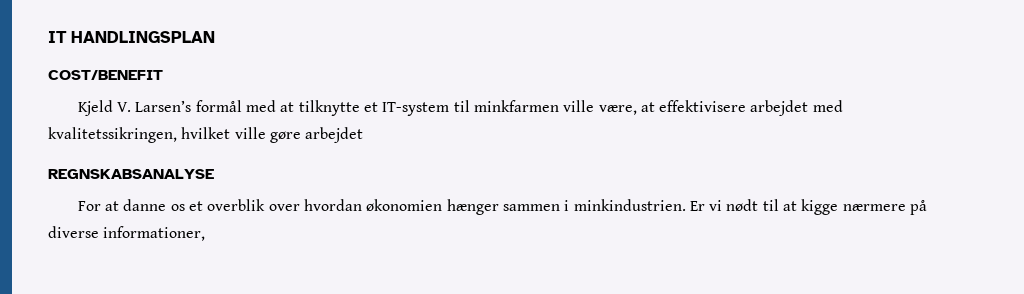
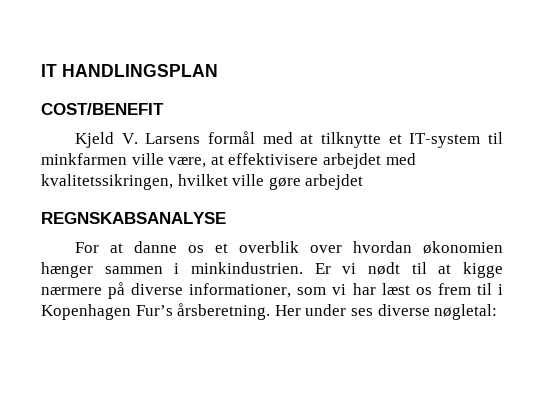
[135,100,192,112] Larsen’s -> [145,133,201,144] Larsens
(206, 233) none -> [297,283,503,295] [41,303,498,320] som vi har læst os frem til i Kopenhagen Fur’s årsberetning. Her under ses diverse nøgletal:

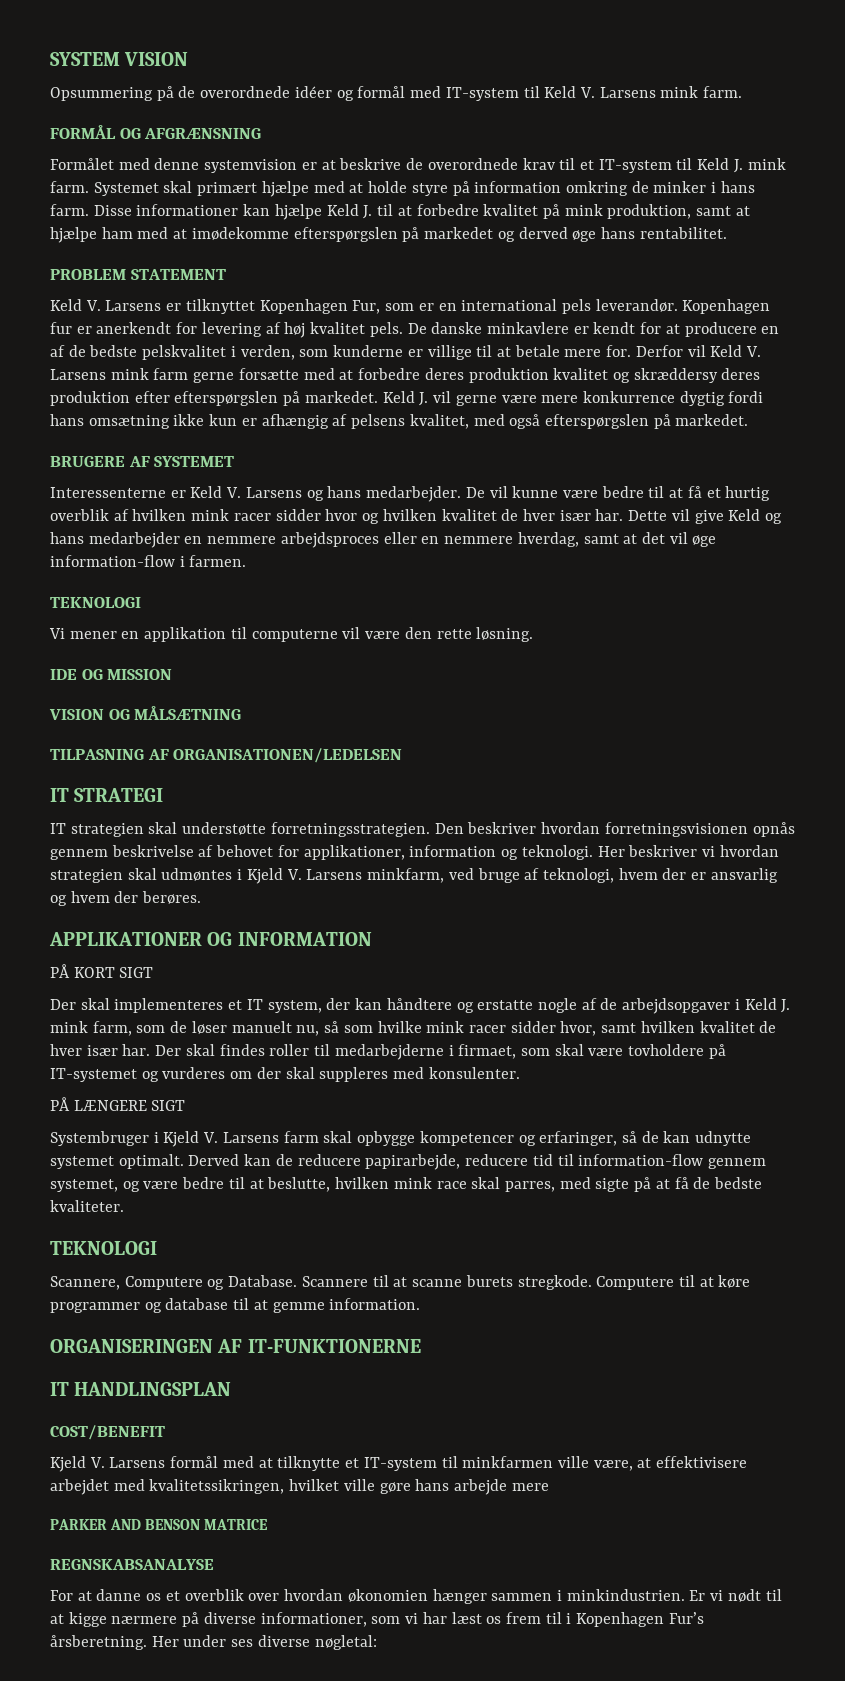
(41, 70) none -> [50,52,189,66] [50,86,743,101] [50,125,262,139] [50,158,786,173] [50,181,755,197] [50,204,750,220] [50,227,727,243] [50,269,226,280] [50,299,771,314] [50,322,780,338] [50,345,762,360] [50,368,761,383] [50,391,764,406] [50,414,749,429] [50,456,235,467] [50,486,771,502] [50,509,783,524] [50,532,717,548] [50,555,247,567] [50,597,141,608] [49,627,534,642] [50,669,173,680] [49,706,242,720] [50,748,403,763] [50,788,164,802] [50,822,795,837] [50,845,779,860] [50,868,778,884] [50,891,202,906] [49,932,372,946] [50,964,154,978] [50,998,791,1014] [50,1021,777,1036] [50,1044,726,1060] [50,1067,520,1082] [50,1097,186,1111] [50,1131,752,1147] [50,1154,766,1170] [50,1177,763,1192] [50,1200,124,1212] [50,1241,157,1255] [50,1275,751,1290] [50,1298,421,1313] [50,1339,421,1353] SYSTEM VISION // Opsummering på de overordnede idéer og formål med IT-system til Keld V. Larsens mink farm. // FORMÅL OG AFGRÆNSNING // Formålet med denne systemvision er at beskrive de overordnede krav til et IT-system til Keld J. mink farm. Systemet skal primært hjælpe med at holde styre på information omkring de minker i hans farm. Disse informationer kan hjælpe Keld J. til at forbedre kvalitet på mink produktion, samt at hjælpe ham med at imødekomme efterspørgslen på markedet og derved øge hans rentabilitet. // PROBLEM STATEMENT // Keld V. Larsens er tilknyttet Kopenhagen Fur, som er en international pels leverandør. Kopenhagen fur er anerkendt for levering af høj kvalitet pels. De danske minkavlere er kendt for at producere en af de bedste pelskvalitet i verden, som kunderne er villige til at betale mere for. Derfor vil Keld V. Larsens mink farm gerne forsætte med at forbedre deres produktion kvalitet og skræddersy deres produktion efter efterspørgslen på markedet. Keld J. vil gerne være mere konkurrence dygtig fordi hans omsætning ikke kun er afhængig af pelsens kvalitet, med også efterspørgslen på markedet. // BRUGERE AF SYSTEMET // Interessenterne er Keld V. Larsens og hans medarbejder. De vil kunne være bedre til at få et hurtig overblik af hvilken mink racer sidder hvor og hvilken kvalitet de hver især har. Dette vil give Keld og hans medarbejder en nemmere arbejdsproces eller en nemmere hverdag, samt at det vil øge information-flow i farmen. // TEKNOLOGI // Vi mener en applikation til computerne vil være den rette løsning. // IDE OG MISSION // VISION OG MÅLSÆTNING // TILPASNING AF ORGANISATIONEN/LEDELSEN // IT STRATEGI // IT strategien skal understøtte forretningsstrategien. Den beskriver hvordan forretningsvisionen opnås gennem beskrivelse af behovet for applikationer, information og teknologi. Her beskriver vi hvordan strategien skal udmøntes i Kjeld V. Larsens minkfarm, ved bruge af teknologi, hvem der er ansvarlig og hvem der berøres. // APPLIKATIONER OG INFORMATION // PÅ KORT SIGT // Der skal implementeres et IT system, der kan håndtere og erstatte nogle af de arbejdsopgaver i Keld J. mink farm, som de løser manuelt nu, så som hvilke mink racer sidder hvor, samt hvilken kvalitet de hver især har. Der skal findes roller til medarbejderne i firmaet, som skal være tovholdere på IT‐systemet og vurderes om der skal suppleres med konsulenter. // PÅ LÆNGERE SIGT // Systembruger i Kjeld V. Larsens farm skal opbygge kompetencer og erfaringer, så de kan udnytte systemet optimalt. Derved kan de reducere papirarbejde, reducere tid til information-flow gennem systemet, og være bedre til at beslutte, hvilken mink race skal parres, med sigte på at få de bedste kvaliteter. // TEKNOLOGI // Scannere, Computere og Database. Scannere til at scanne burets stregkode. Computere til at køre programmer og database til at gemme information. // ORGANISERINGEN AF IT-FUNKTIONERNE //
[305,174,364,190] arbejdet -> [415,1479,549,1495] [50,1519,268,1530] hans arbejde mere // PARKER AND BENSON MATRICE

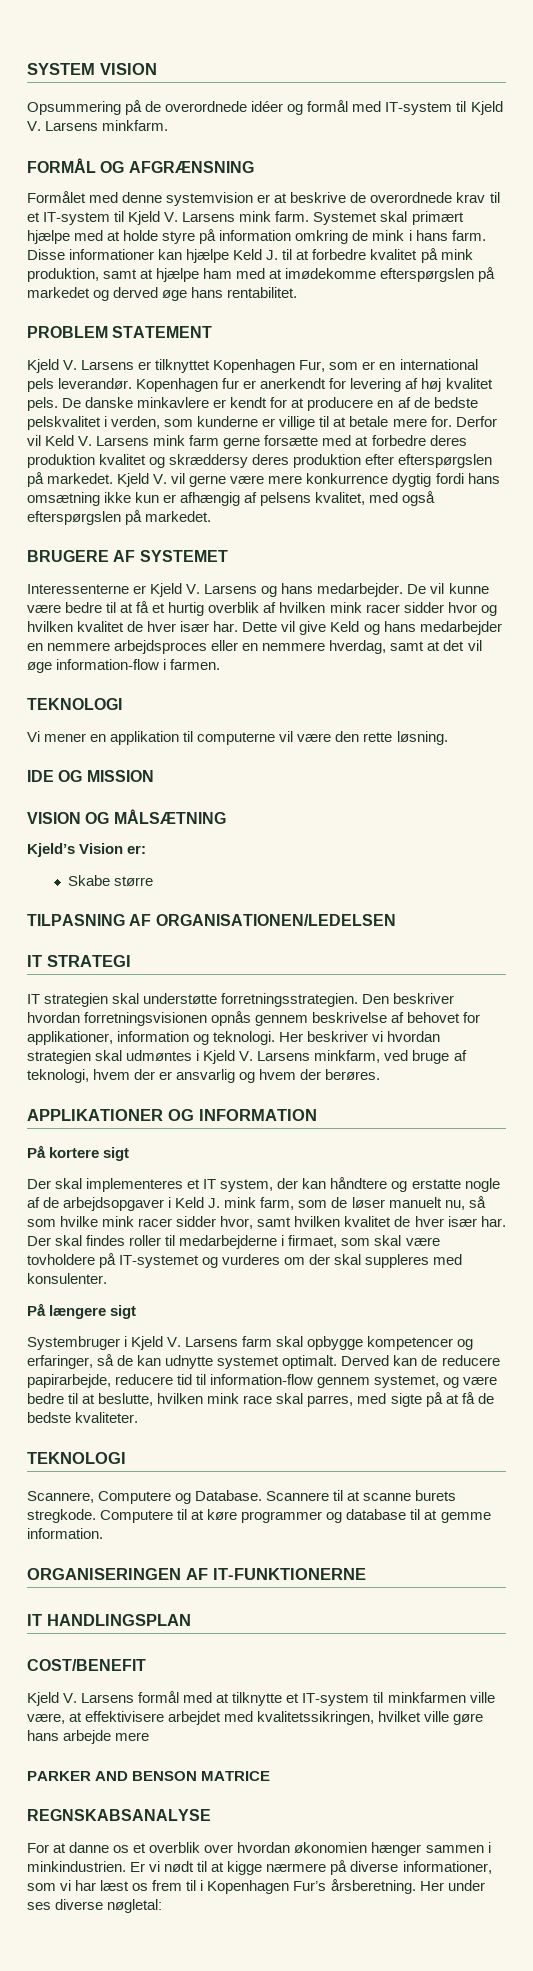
[544,86,743,98] Keld V. Larsens mink farm. -> [470,101,503,115] [27,120,169,131] Kjeld V. Larsens minkfarm.
[697,158,743,173] Keld J. -> [128,211,236,225] Kjeld V. Larsens
[653,181,707,193] minker -> [372,230,405,241] mink
[50,299,82,311] Keld -> [27,359,59,373] Kjeld
[382,391,429,406] Keld J. -> [117,473,168,487] Kjeld V.
[190,486,223,498] Keld -> [150,583,183,597] Kjeld
(242, 713) none -> [27,843,147,857] [68,875,154,886] // Kjeld’s Vision er: // Skabe større
[50,964,154,978] PÅ KORT SIGT -> [27,1145,130,1161] På kortere sigt
[50,1097,186,1111] PÅ LÆNGERE SIGT -> [27,1303,137,1319] På længere sigt

